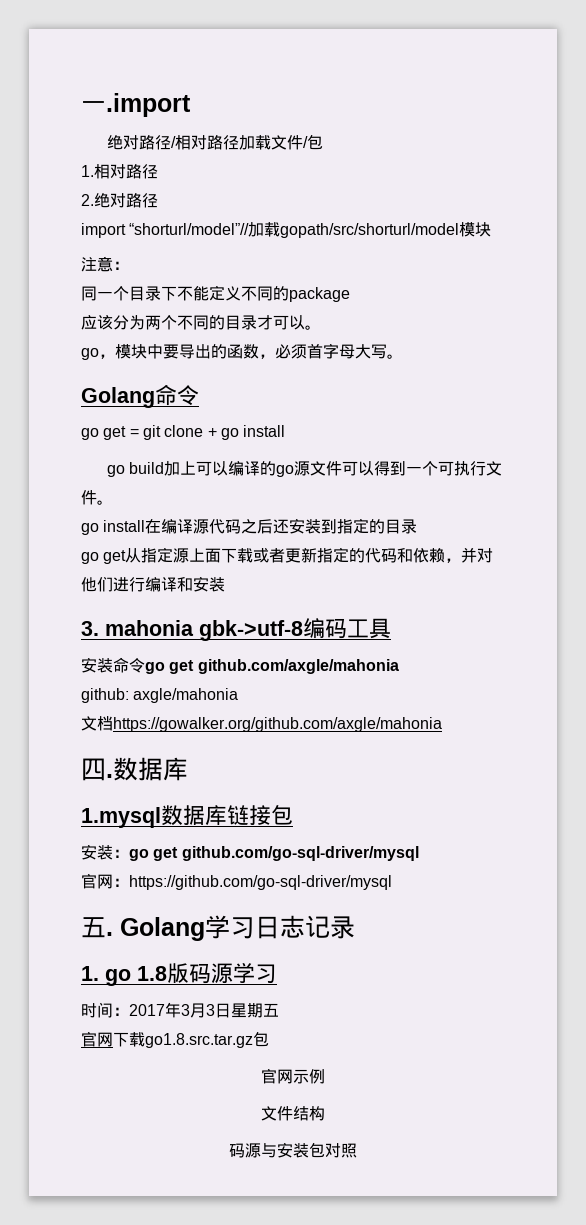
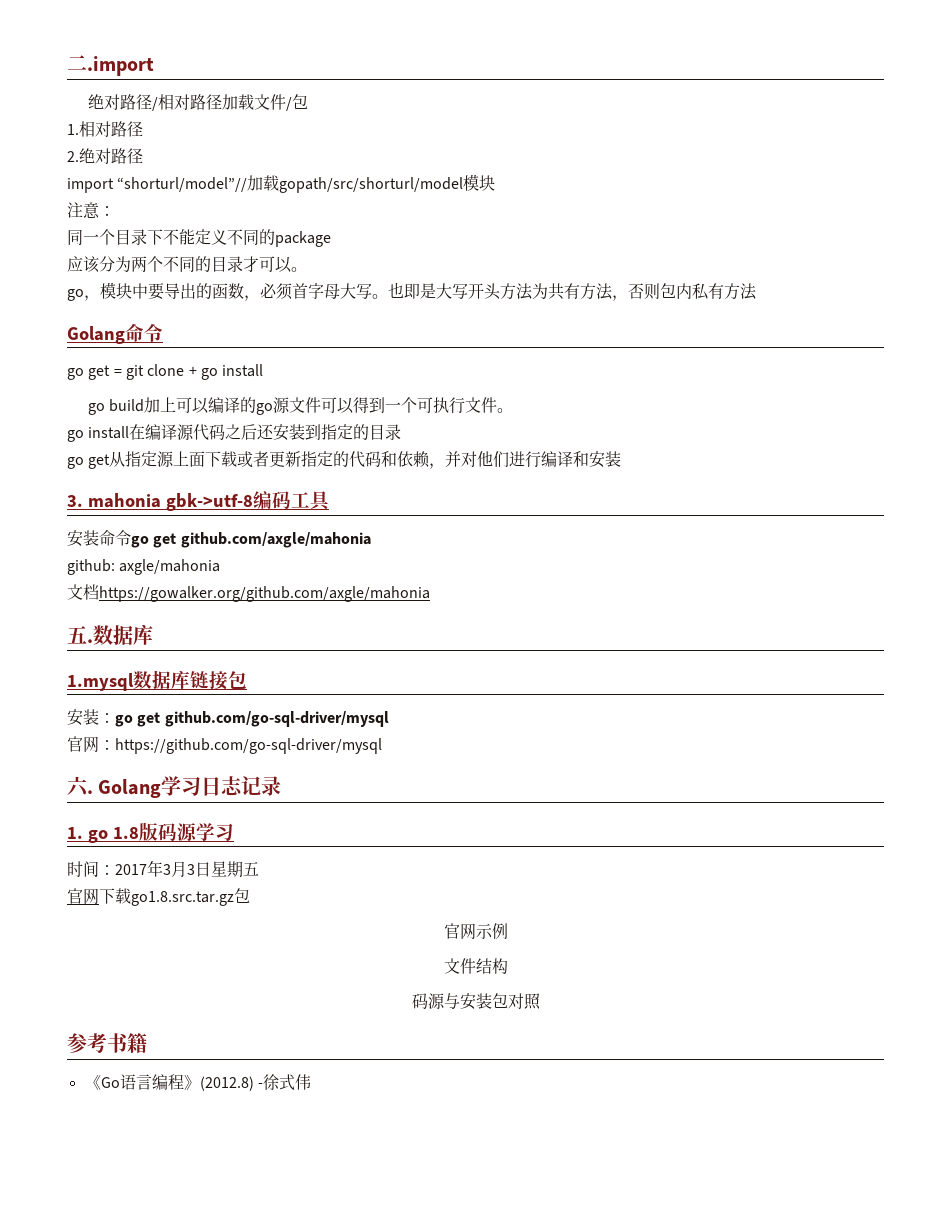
[81,101,106,112] 一 -> [67,55,87,71] 二
(403, 356) none -> [388,282,757,301] 也即是大写开头方法为共有方法，否则包内私有方法
[81,758,106,781] 四 -> [67,626,87,644] 五
[81,917,106,938] 五 -> [67,776,89,797] 六
(357, 1150) none -> [67,1033,147,1053] [84,1074,311,1091] // 参考书籍 // 《Go语言编程》(2012.8) -徐式伟

